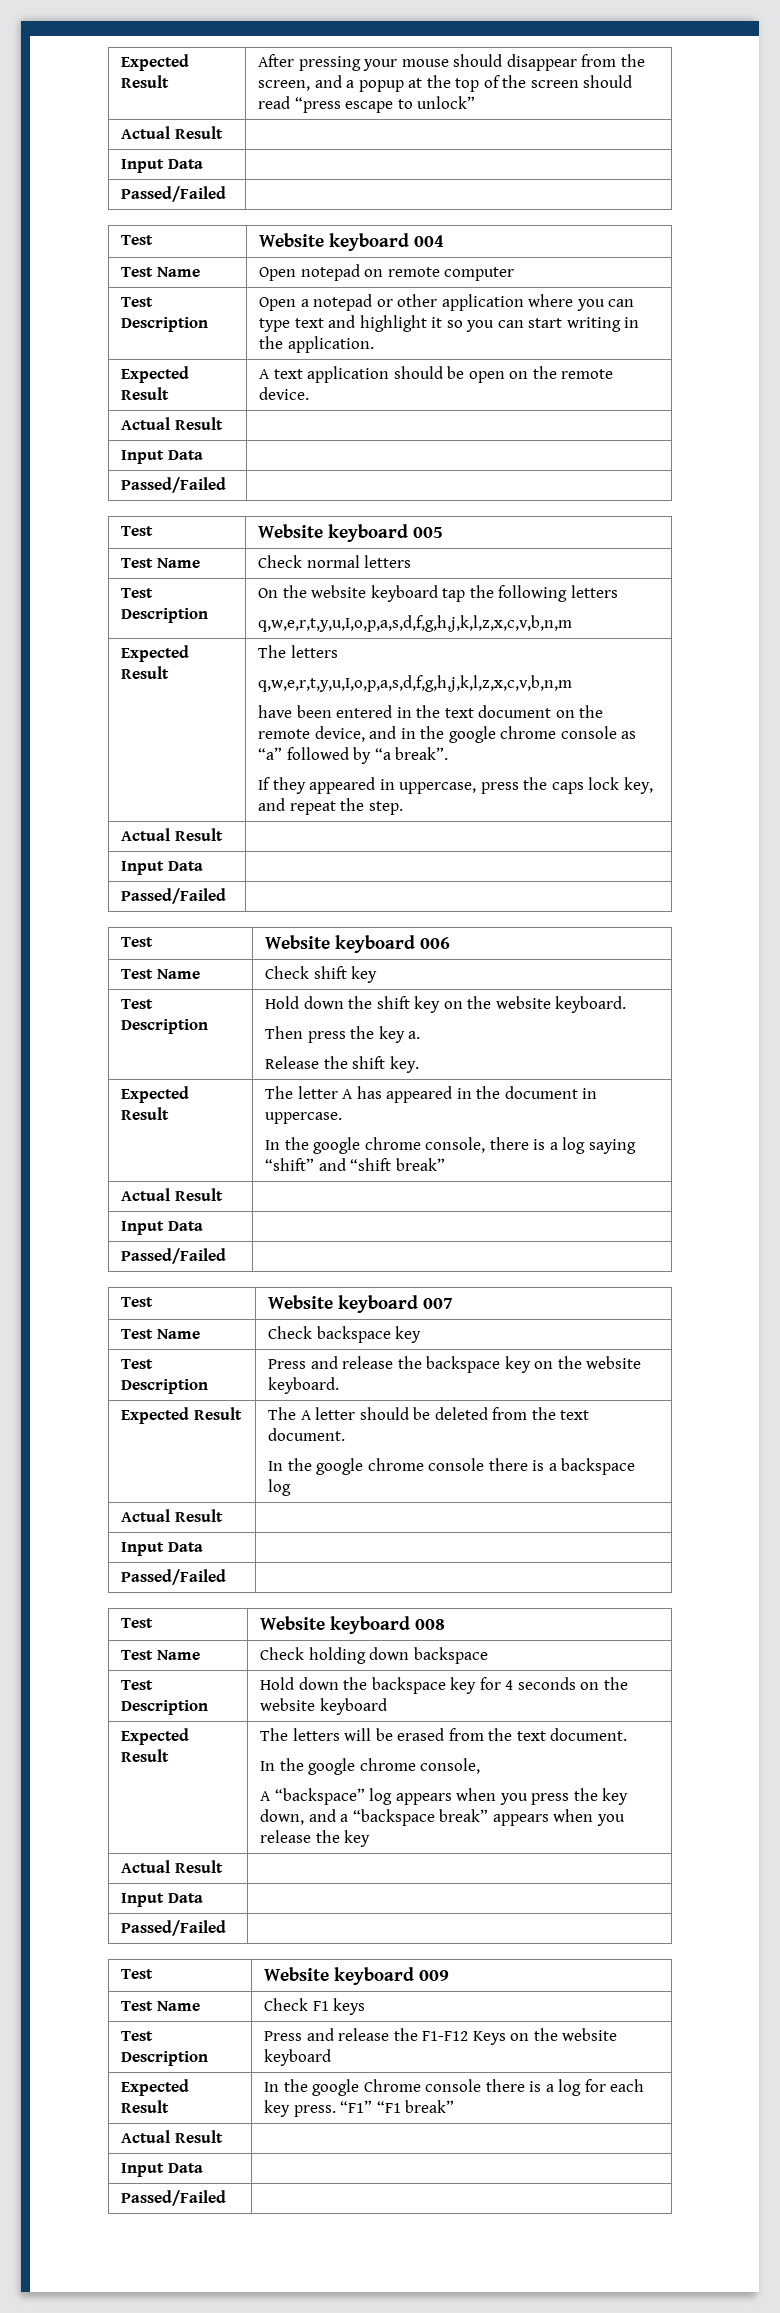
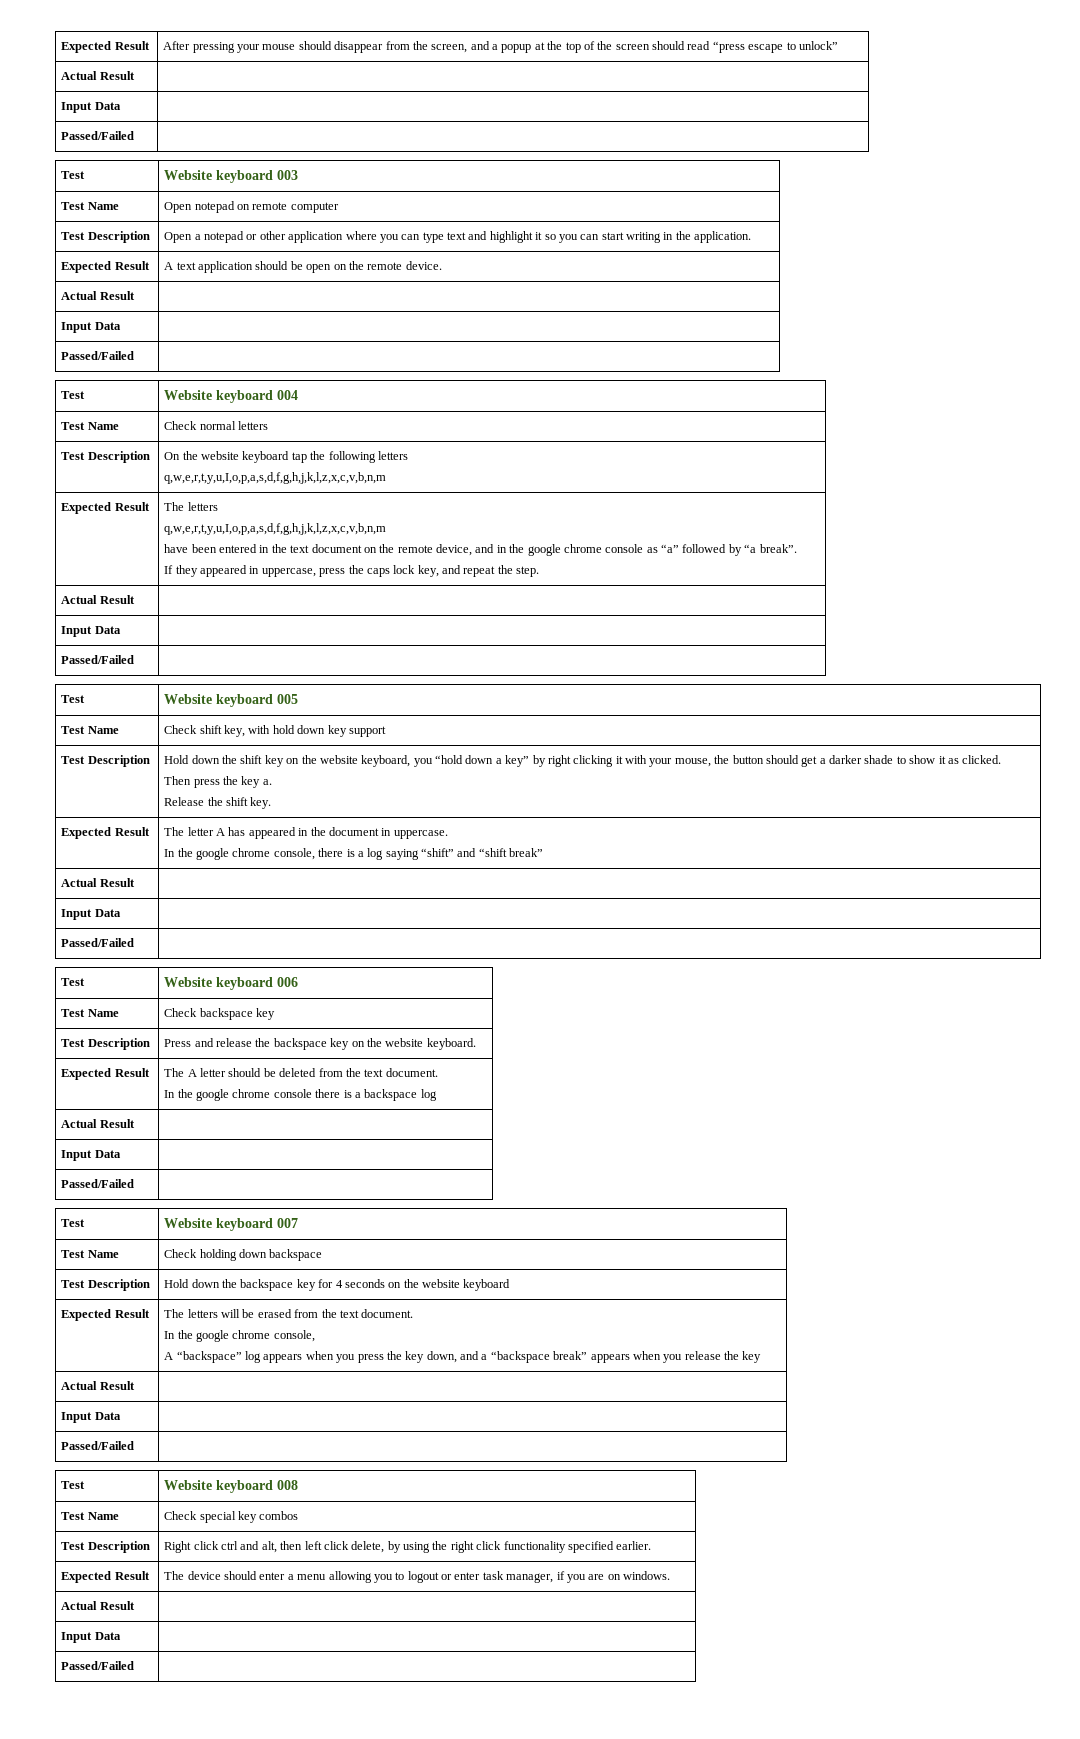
[414,235,445,247] 004 -> [277,170,299,180] 003
[413,527,444,538] 005 -> [277,390,299,400] 004
[420,937,451,949] 006 -> [277,694,299,704] 005
[351,966,378,983] key -> [224,725,386,737] key, with hold down key support
[555,996,627,1013] keyboard. -> [361,755,1002,767] keyboard, you “hold down a key” by right clicking it with your mouse, the button should get a darker shade to show it as clicked.
[423,1298,454,1309] 007 -> [277,977,299,987] 006
[415,1619,446,1630] 008 -> [277,1218,299,1228] 007
[419,1970,450,1981] [121,2001,200,2011] [264,1998,366,2015] [121,2031,154,2041] [121,2051,209,2066] [264,2028,618,2045] [264,2049,332,2066] [121,2079,190,2096] [121,2100,170,2113] [264,2079,644,2096] [264,2100,455,2117] 009 // Test Name | Check F1 keys // Test Description | Press and release the F1-F12 Keys on the website keyboard // Expected Result | In the google Chrome console there is a log for each key press. “F1” “F1 break” -> [277,1480,299,1490] [61,1512,119,1520] [164,1511,299,1523] [61,1541,150,1553] [164,1541,652,1553] [61,1571,150,1583] [164,1571,671,1583] 008 // Test Name | Check special key combos // Test Description | Right click ctrl and alt, then left click delete, by using the right click functionality specified earlier. // Expected Result | The device should enter a menu allowing you to logout or enter task manager, if you are on windows.

